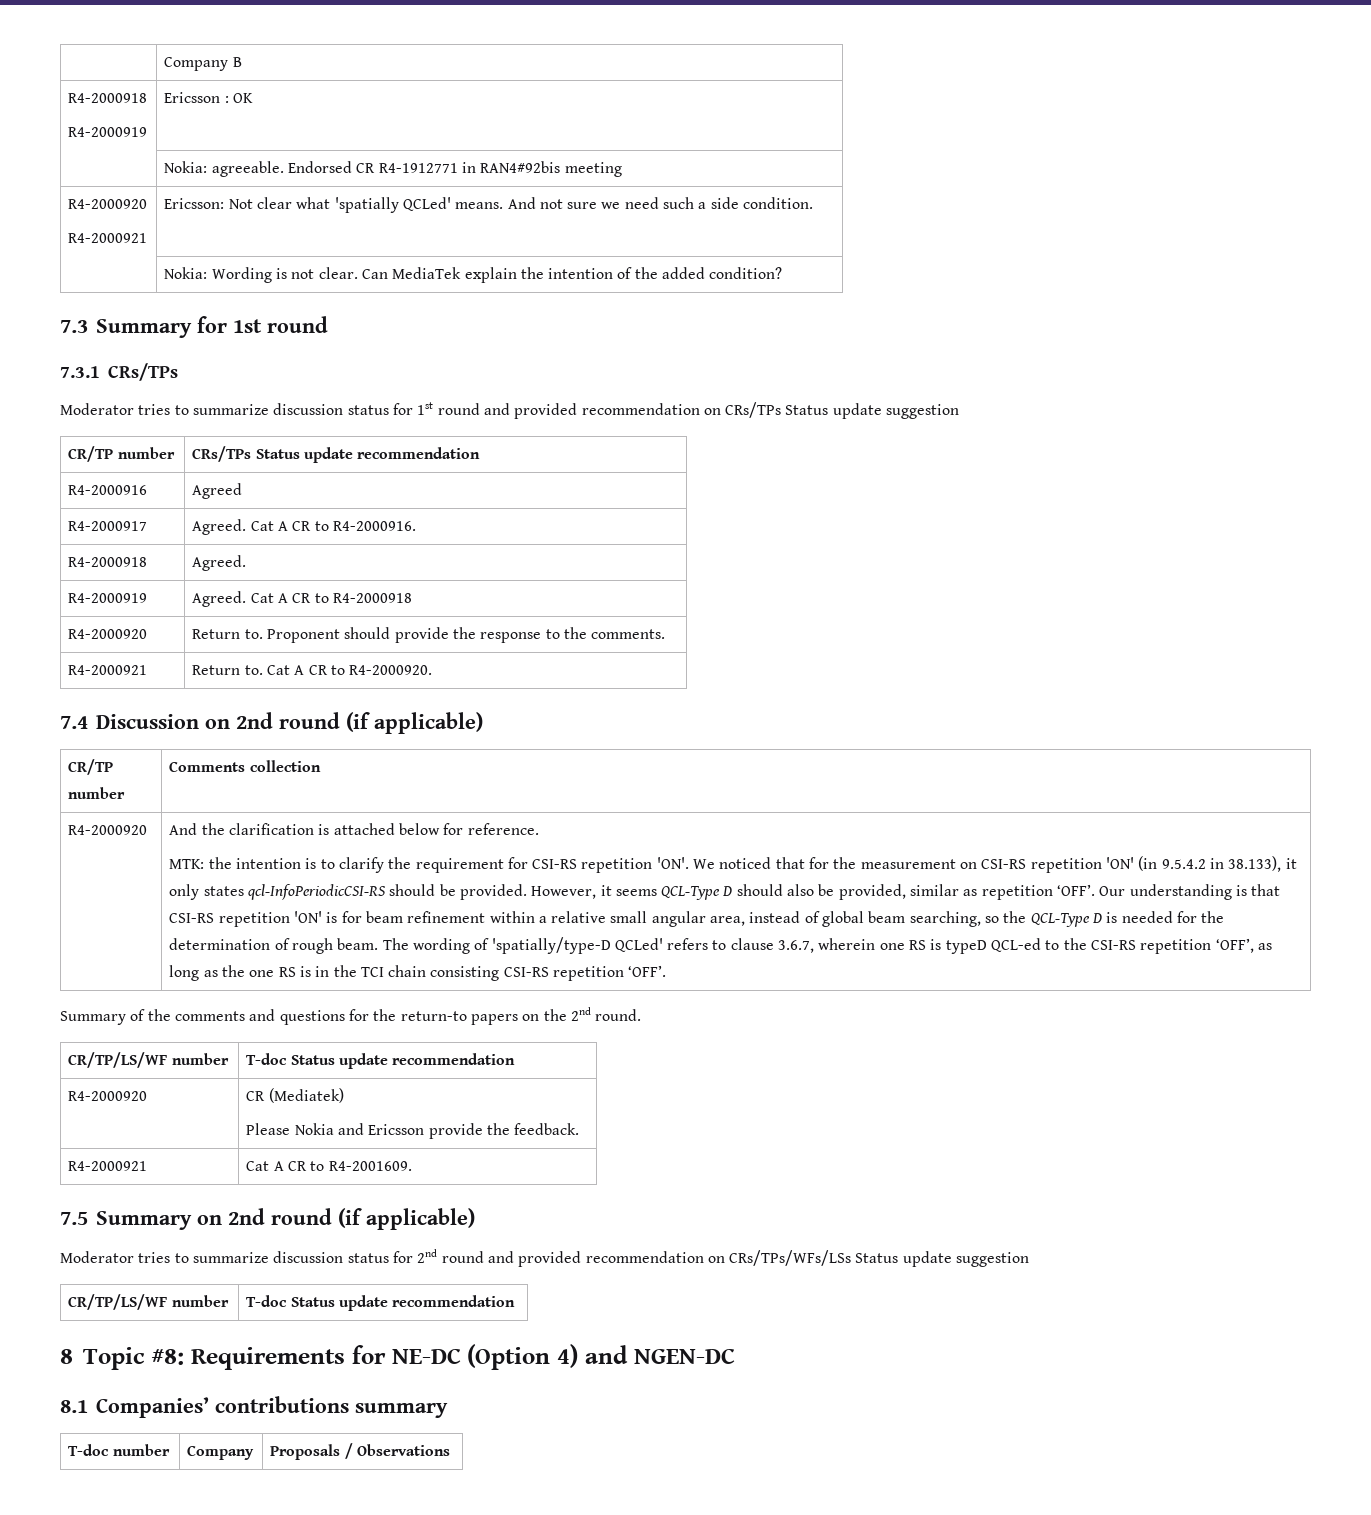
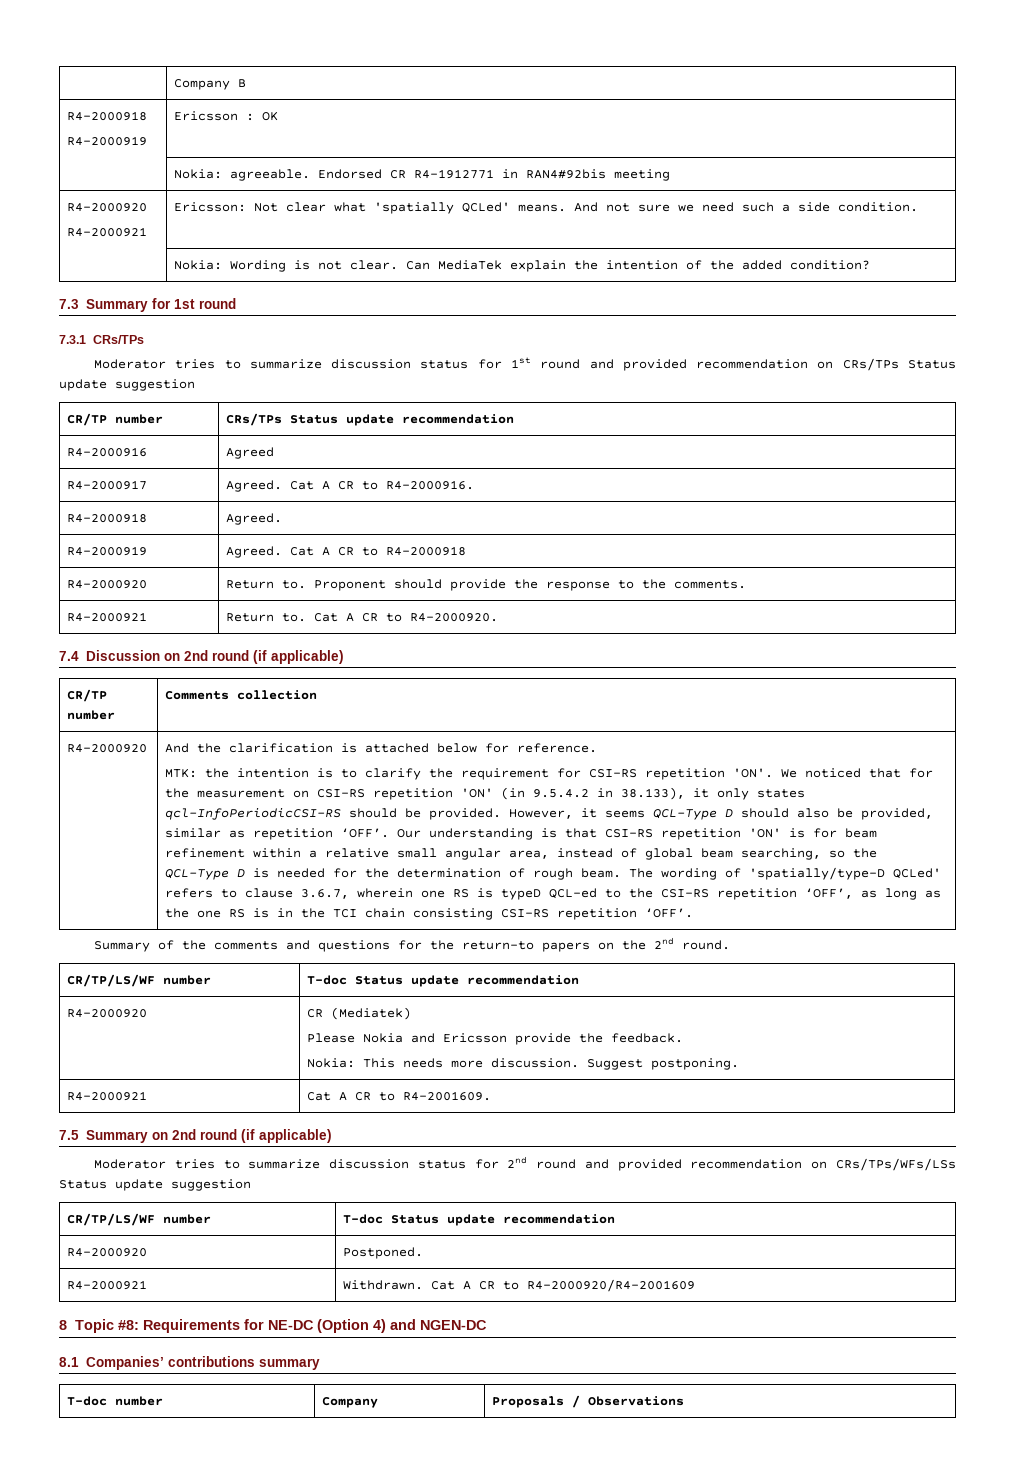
(580, 1129) none -> [307,1058,740,1070] // Nokia: This needs more discussion. Suggest postponing.
(516, 1301) none -> [67,1248,148,1257] [343,1247,424,1259] [67,1280,148,1290] [343,1279,696,1292] // R4-2000920 | Postponed. // R4-2000921 | Withdrawn. Cat A CR to R4-2000920/R4-2001609

